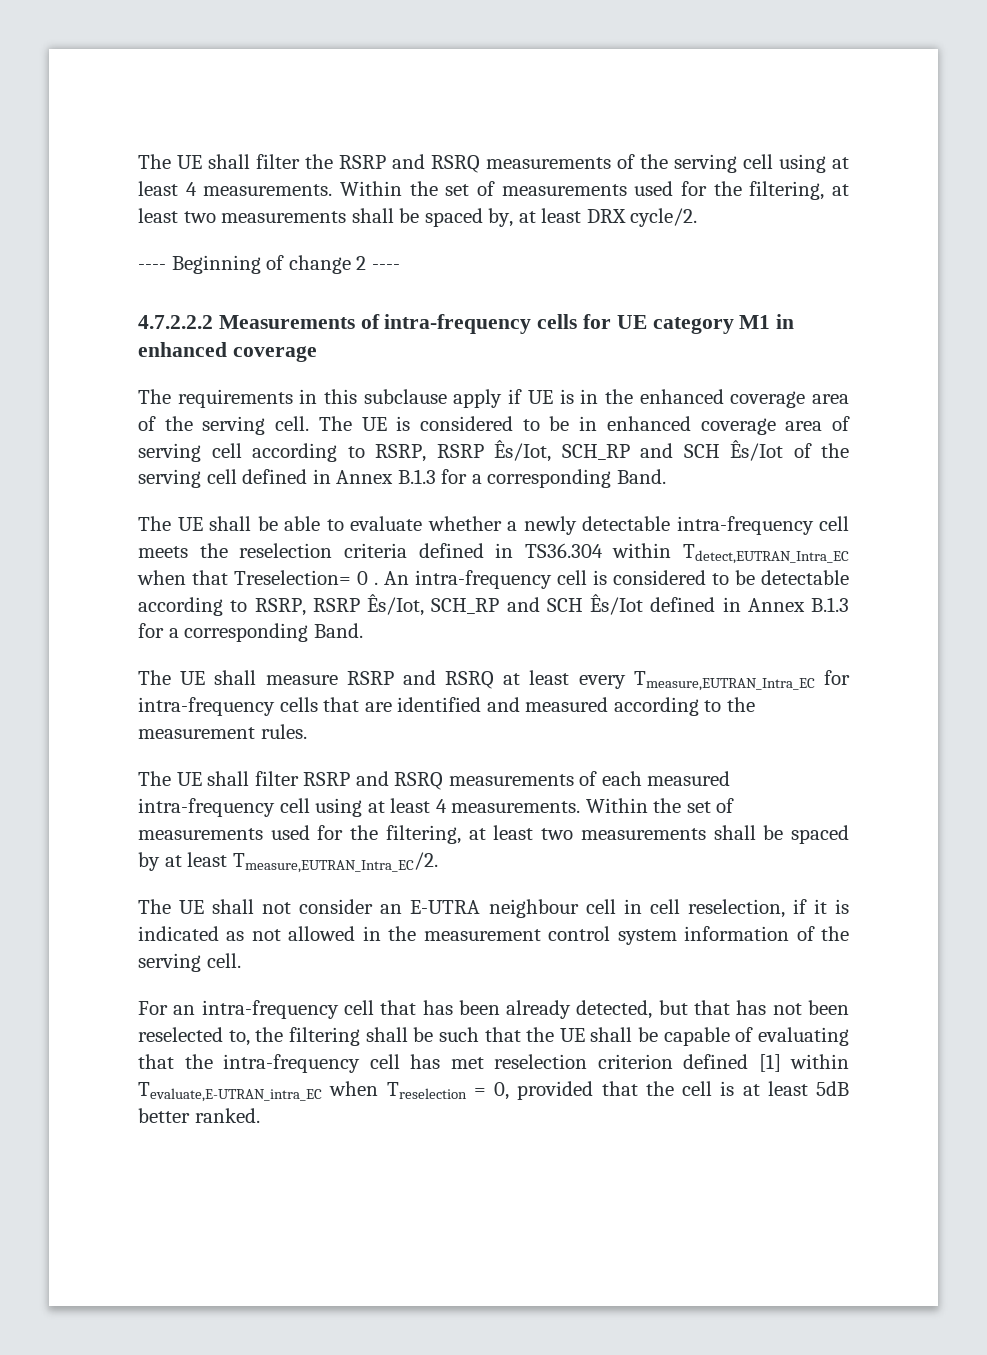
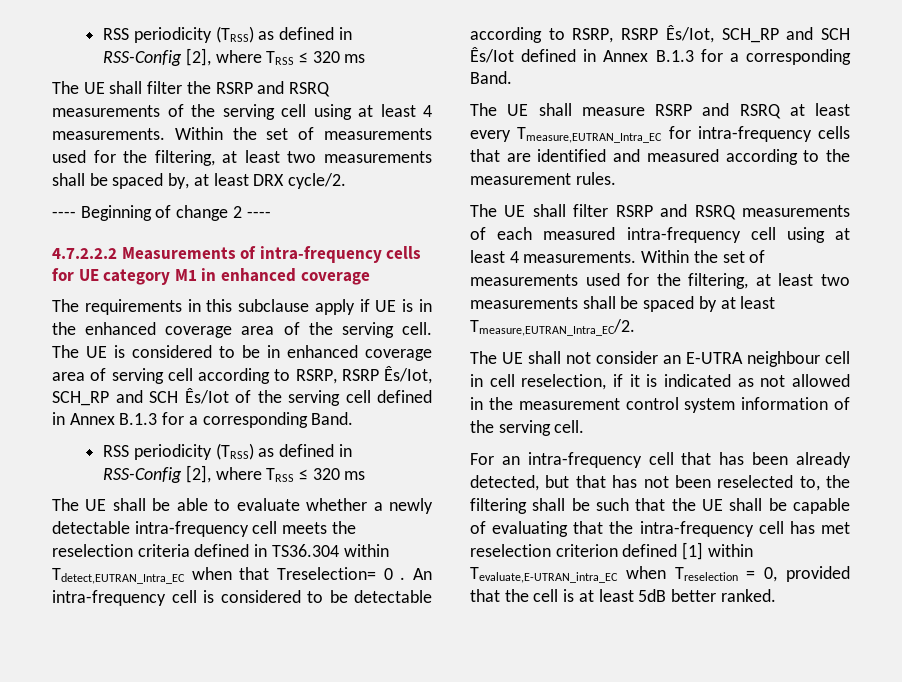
(138, 161) none -> [103,26,352,43] [103,48,366,66] RSS periodicity (TRSS) as defined in RSS-Config [2], where TRSS ≤ 320 ms //
(666, 476) none -> [103,443,352,460] [103,465,366,483] // RSS periodicity (TRSS) as defined in RSS-Config [2], where TRSS ≤ 320 ms

